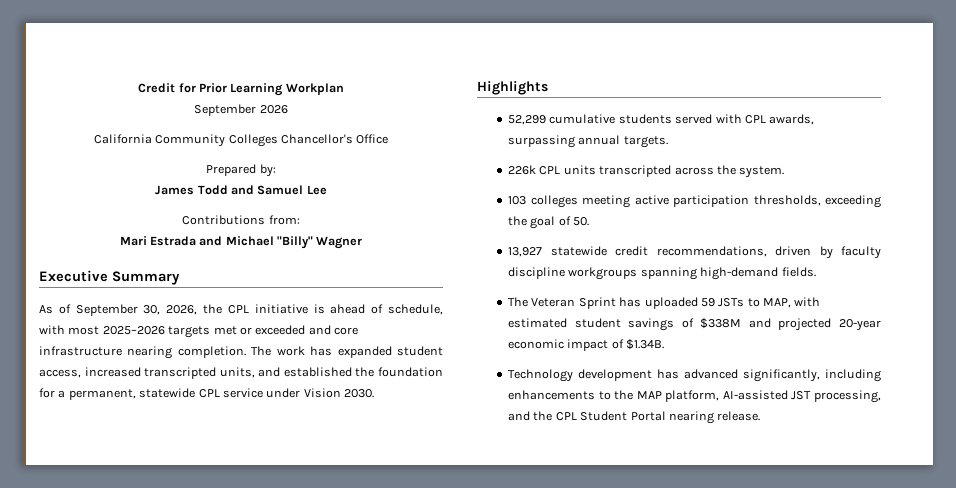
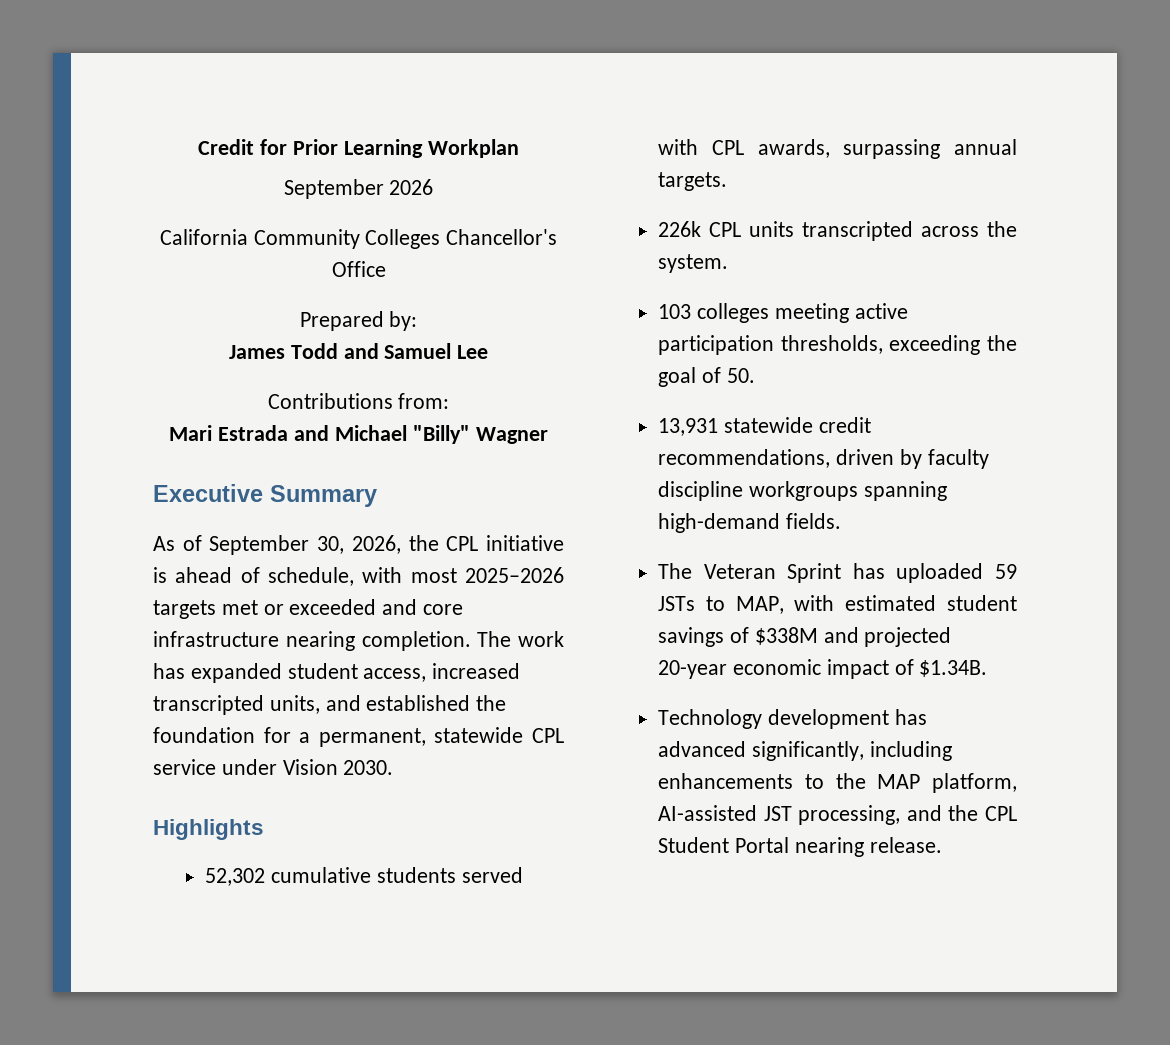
[508,115,547,125] 52,299 -> [205,868,266,886] 52,302
[508,247,543,257] 13,927 -> [658,418,719,436] 13,931

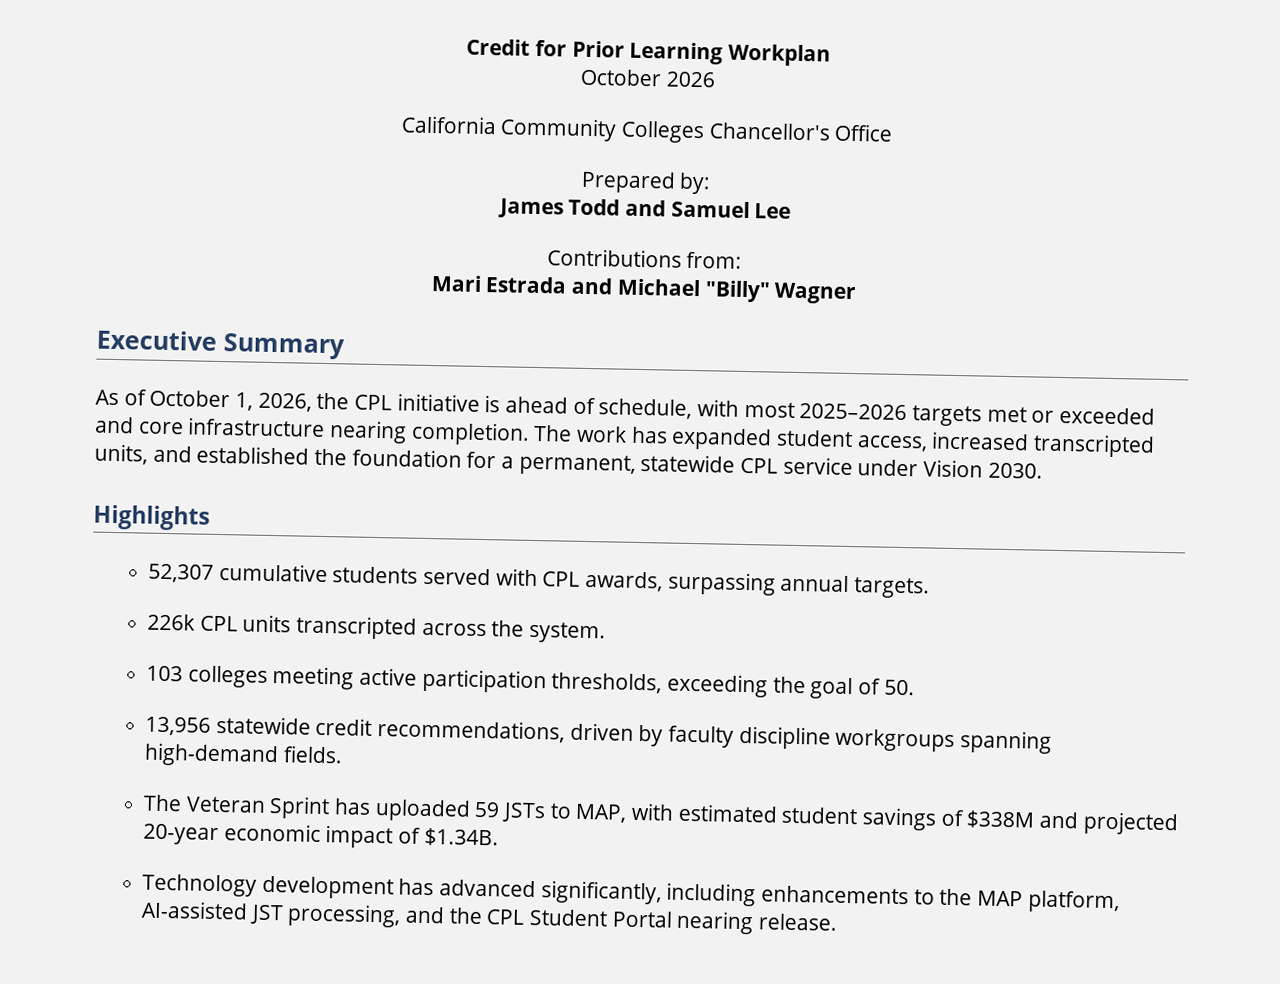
[283,179,384,199] September -> [580,68,663,87] October
[209,535,345,555] September 30, -> [149,389,254,411] October 1,
[205,868,266,886] 52,302 -> [147,563,214,583] 52,307
[658,418,719,436] 13,931 -> [144,716,211,736] 13,956

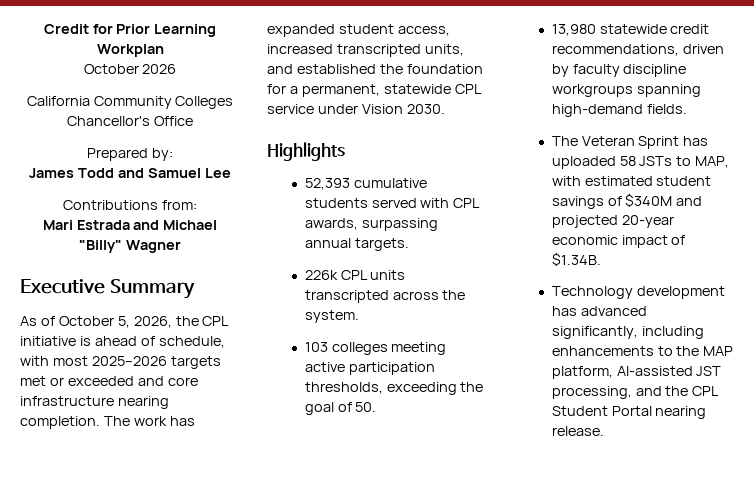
[235,392,254,411] 1, -> [117,316,130,328] 5,
[147,563,214,583] 52,307 -> [304,178,350,190] 52,393
[144,716,211,736] 13,956 -> [551,24,596,36] 13,980
[474,801,501,818] 59 -> [619,156,636,166] 58
[966,810,1035,829] $338M -> [625,193,673,207] $340M

